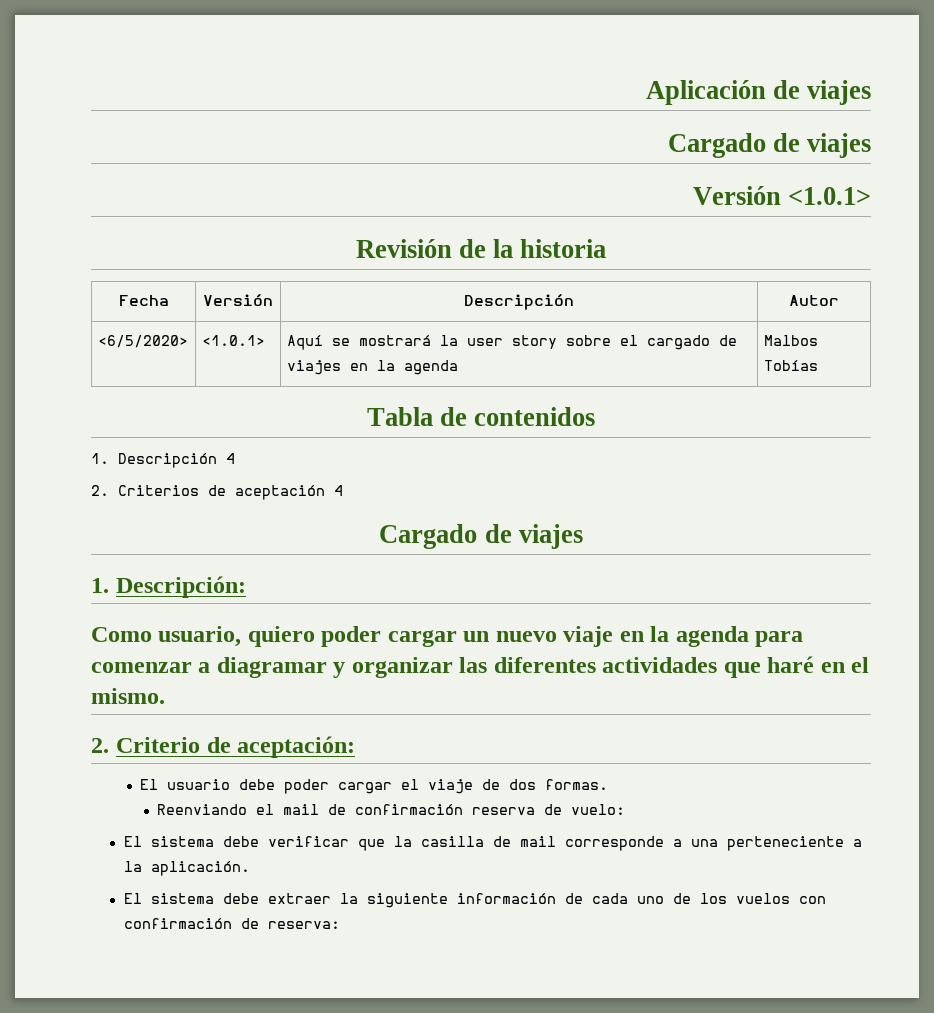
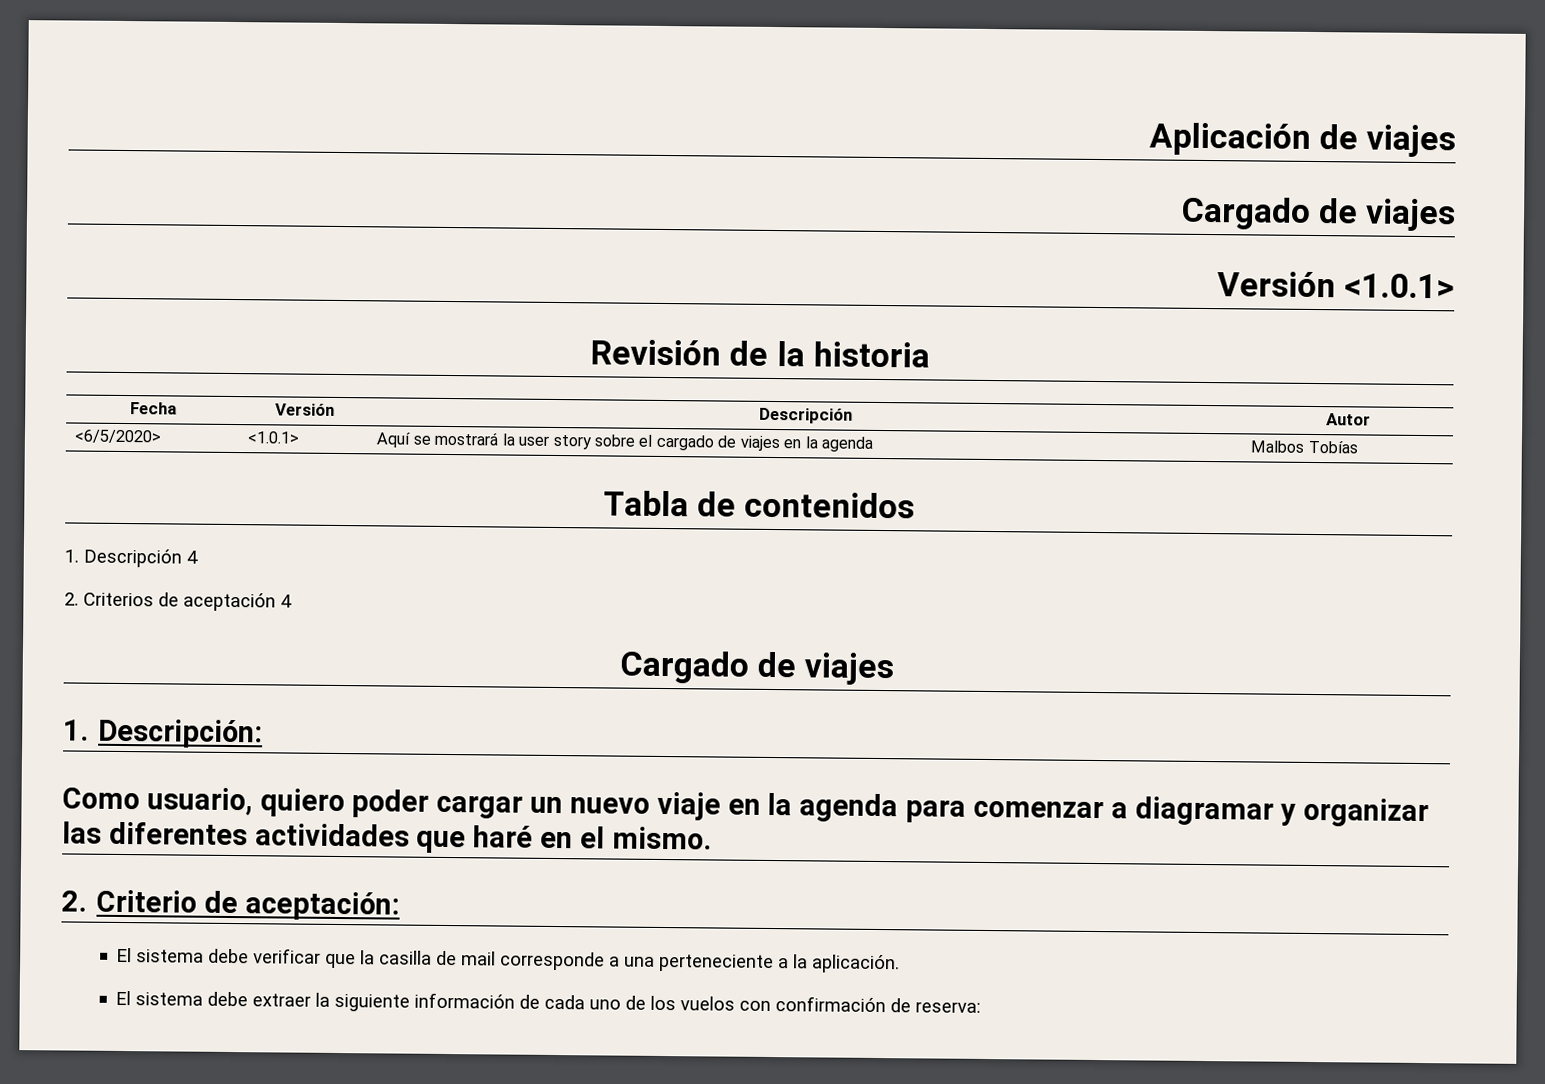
[140,779,609,794] [156,804,625,815] // El usuario debe poder cargar el viaje de dos formas. // Reenviando el mail de confirmación reserva de vuelo: -> (400, 906) none

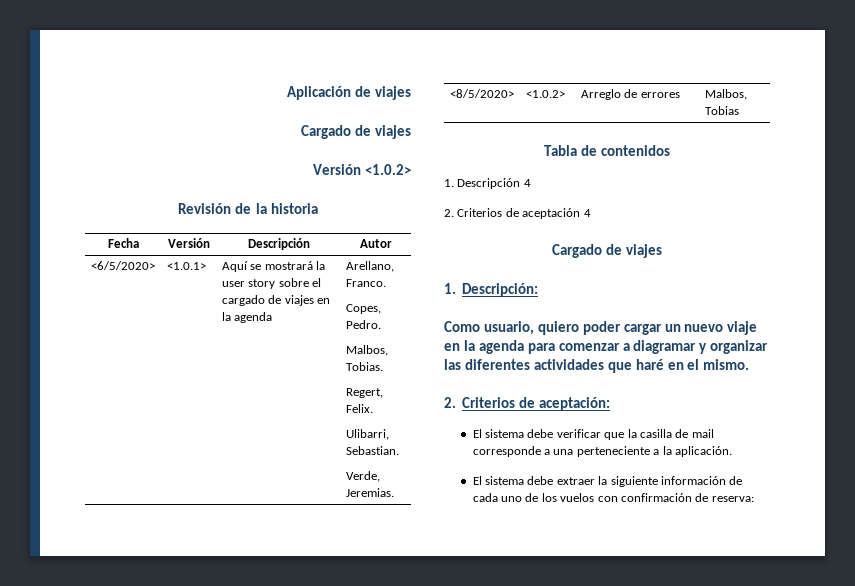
[1344,273,1455,299] <1.0.1> -> [365,164,411,175] <1.0.2>
[1250,440,1358,454] Malbos Tobías -> [345,261,394,272] [345,279,386,287] [345,304,381,314] [345,320,381,329] [345,345,388,356] [345,362,383,371] [345,388,383,398] [345,404,373,413] [345,429,389,440] [345,446,399,455] [345,471,380,482] [345,488,394,497] [449,89,514,98] [525,90,565,98] [580,89,680,100] [704,89,747,100] [704,106,739,115] Arellano, Franco. // Copes, Pedro. // Malbos, Tobias. // Regert, Felix. // Ulibarri, Sebastian. // Verde, Jeremias. // <8/5/2020> | <1.0.2> | Arreglo de errores | Malbos, Tobias
[96,889,198,913] Criterio -> [462,397,516,408] Criterios

